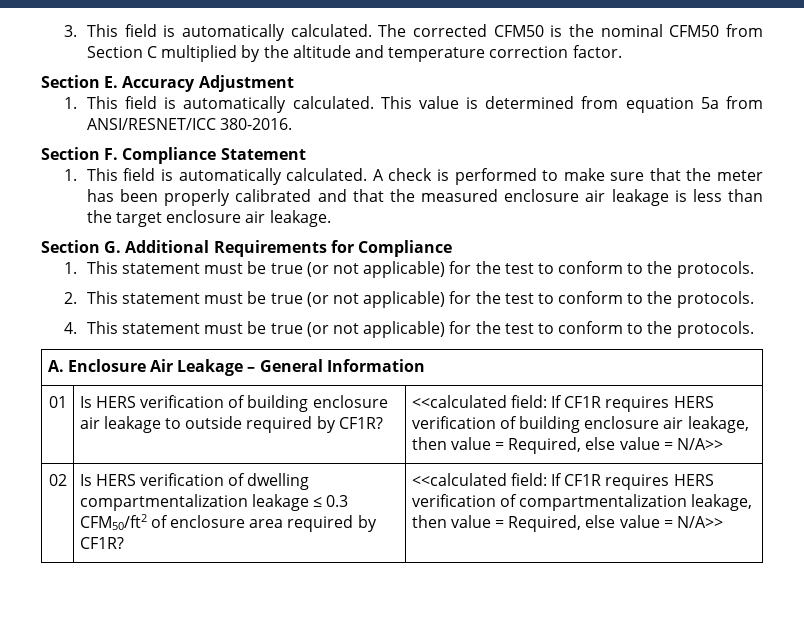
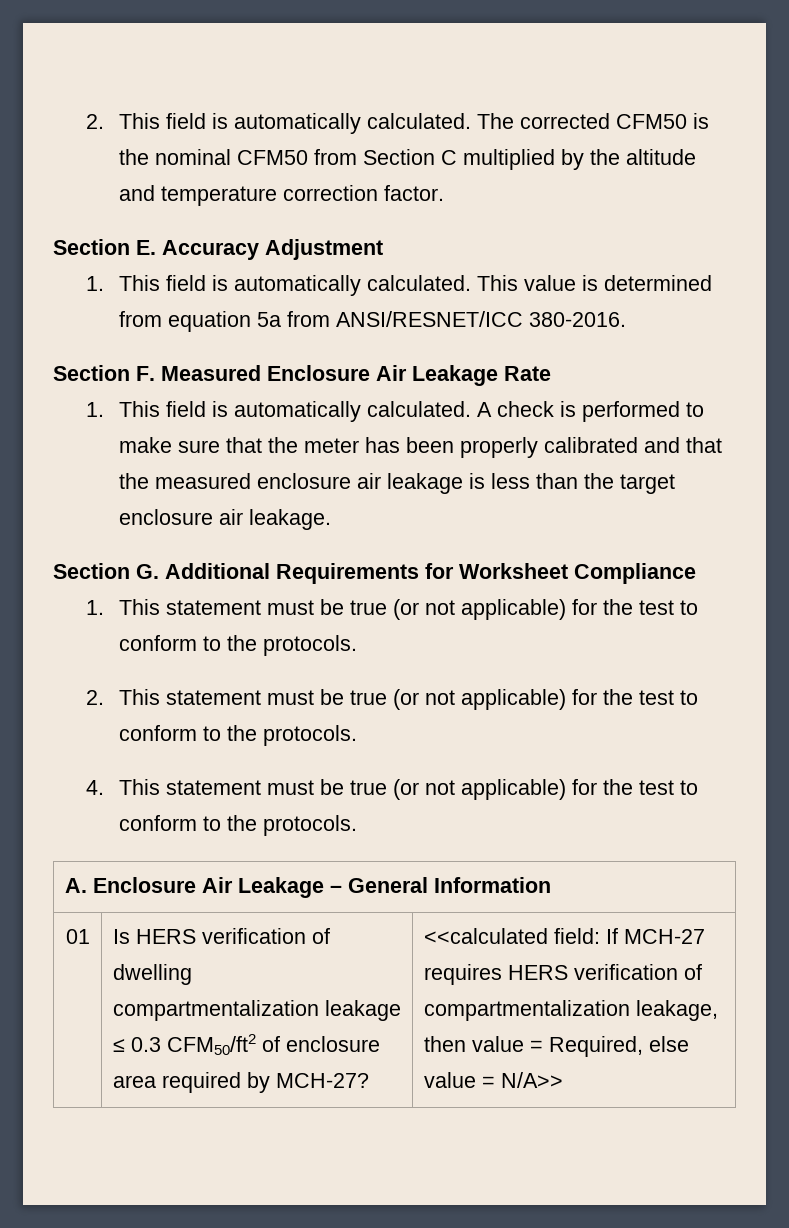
[63,25,77,37] 3. -> [86,114,105,129] 2.
[122,147,306,164] Compliance Statement -> [161,365,551,386] Measured Enclosure Air Leakage Rate
(354, 246) none -> [459,563,568,579] Worksheet
[79,395,388,412] [79,416,383,433] [411,395,714,412] [411,416,749,433] [411,437,723,454] [48,474,67,486] | Is HERS verification of building enclosure air leakage to outside required by CF1R? | <<calculated field: If CF1R requires HERS verification of building enclosure air leakage, then value = Required, else value = N/A>> // 02 -> (90, 936) none
[79,537,124,549] [411,473,602,486] CF1R? | <<calculated field: If CF1R -> [275,1073,369,1088] [423,928,705,944] MCH-27? | <<calculated field: If MCH-27

